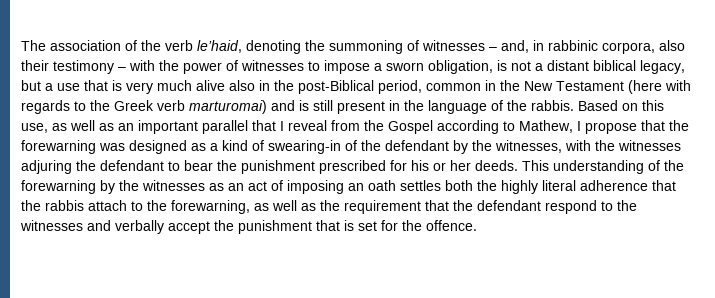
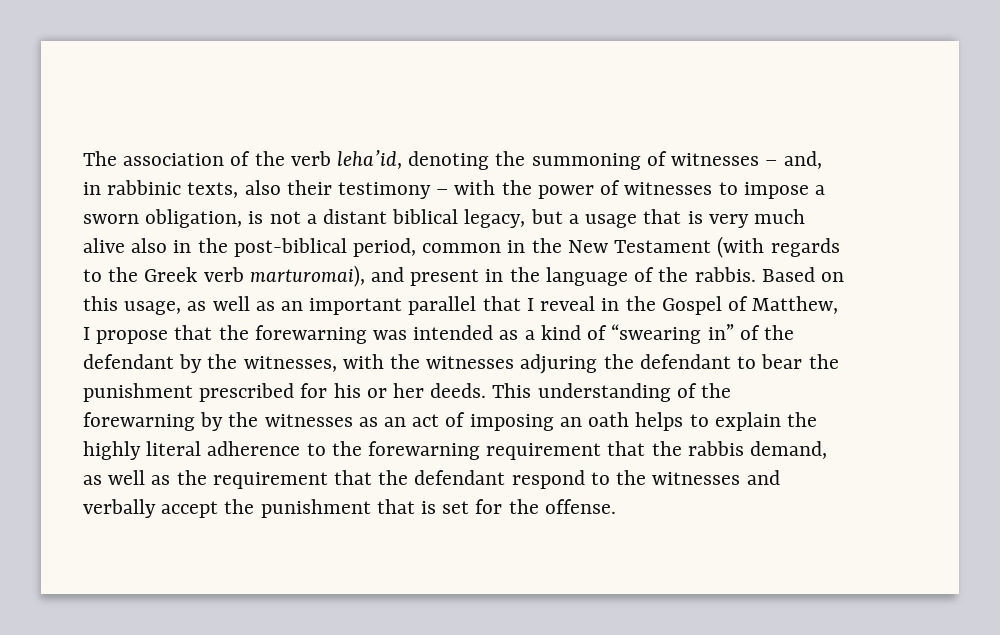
[197,40,242,53] le’haid, -> [337,150,403,169] leha’id,
[602,42,655,54] corpora, -> [187,182,239,198] texts,
[57,83,80,91] use -> [585,214,638,228] usage
[298,80,374,94] post-Biblical -> [233,238,347,257] post-biblical
[628,80,691,94] (here with -> [717,236,765,258] (with
[189,100,333,114] marturomai) and is still -> [249,265,405,287] marturomai), and
[21,123,48,133] use, -> [124,301,182,315] usage,
[331,120,360,131] from -> [601,298,620,311] in
[437,120,573,134] according to Mathew, -> [727,296,839,314] of Matthew,
[129,140,187,154] designed -> [413,325,494,340] intended
[268,140,341,154] swearing-in -> [611,324,734,344] “swearing in”
[400,180,473,191] settles both -> [635,412,781,431] helps to explain
[652,180,676,191] [21,200,250,214] that the rabbis attach to the forewarning, -> [306,441,828,460] to the forewarning requirement that the rabbis demand,
[426,220,477,231] offence. -> [544,499,616,514] offense.

